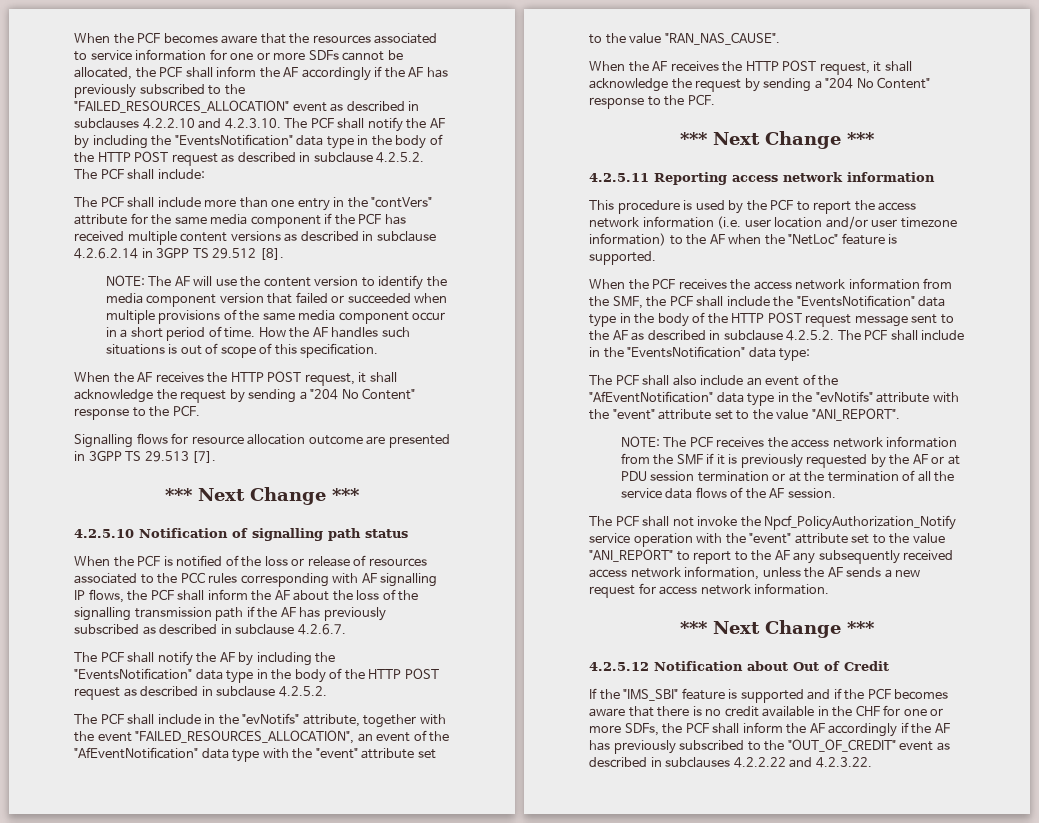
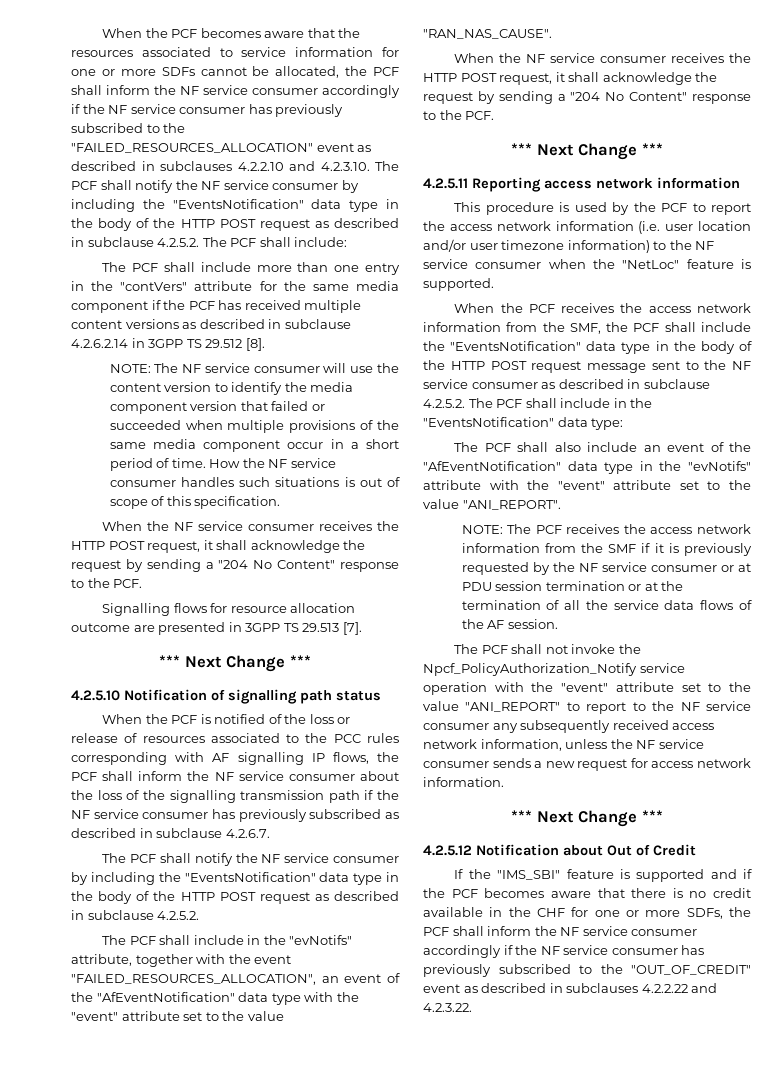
[283,66,424,81] AF accordingly if the AF -> [180,85,400,98] [71,104,246,114] NF service consumer accordingly if the NF service consumer
[429,118,445,128] AF -> [201,180,339,190] NF service consumer
[174,276,190,286] AF -> [182,363,320,373] NF service consumer
[312,327,328,337] AF -> [268,458,336,468] [109,480,176,487] NF service consumer
[137,372,153,382] AF -> [174,521,315,531] NF service consumer
[274,590,290,600] AF -> [214,771,355,781] NF service consumer
[280,607,296,617] AF -> [71,809,209,819] NF service consumer
[219,652,235,662] AF -> [261,853,399,863] NF service consumer
[652,61,668,71] AF -> [526,53,667,63] NF service consumer
[709,234,725,244] AF -> [695,241,715,250] [423,259,542,269] NF service consumer
[612,330,628,340] AF -> [732,361,751,370] [423,379,538,389] NF service consumer
[912,454,928,464] AF -> [578,562,717,572] NF service consumer
[774,550,790,560] AF -> [680,701,751,711] [423,723,489,730] NF service consumer
[827,567,843,577] AF -> [636,739,704,749] [423,761,489,768] NF service consumer
[809,722,950,737] AF accordingly if the AF -> [560,926,698,936] [423,945,678,958] NF service consumer accordingly if the NF service consumer

